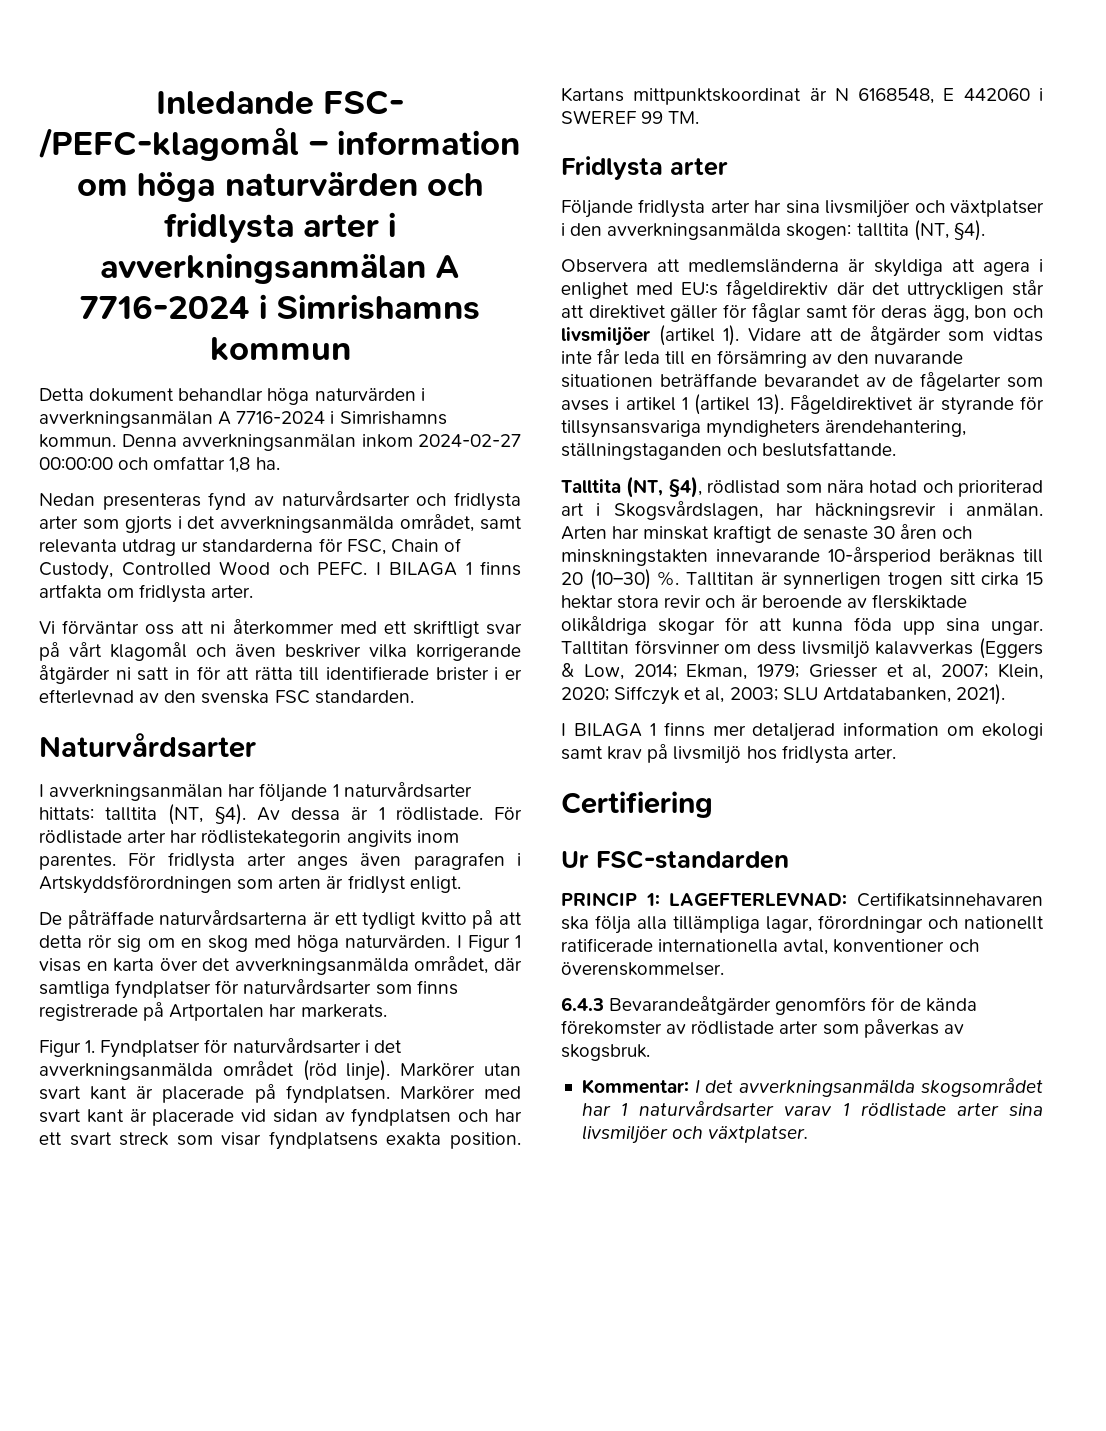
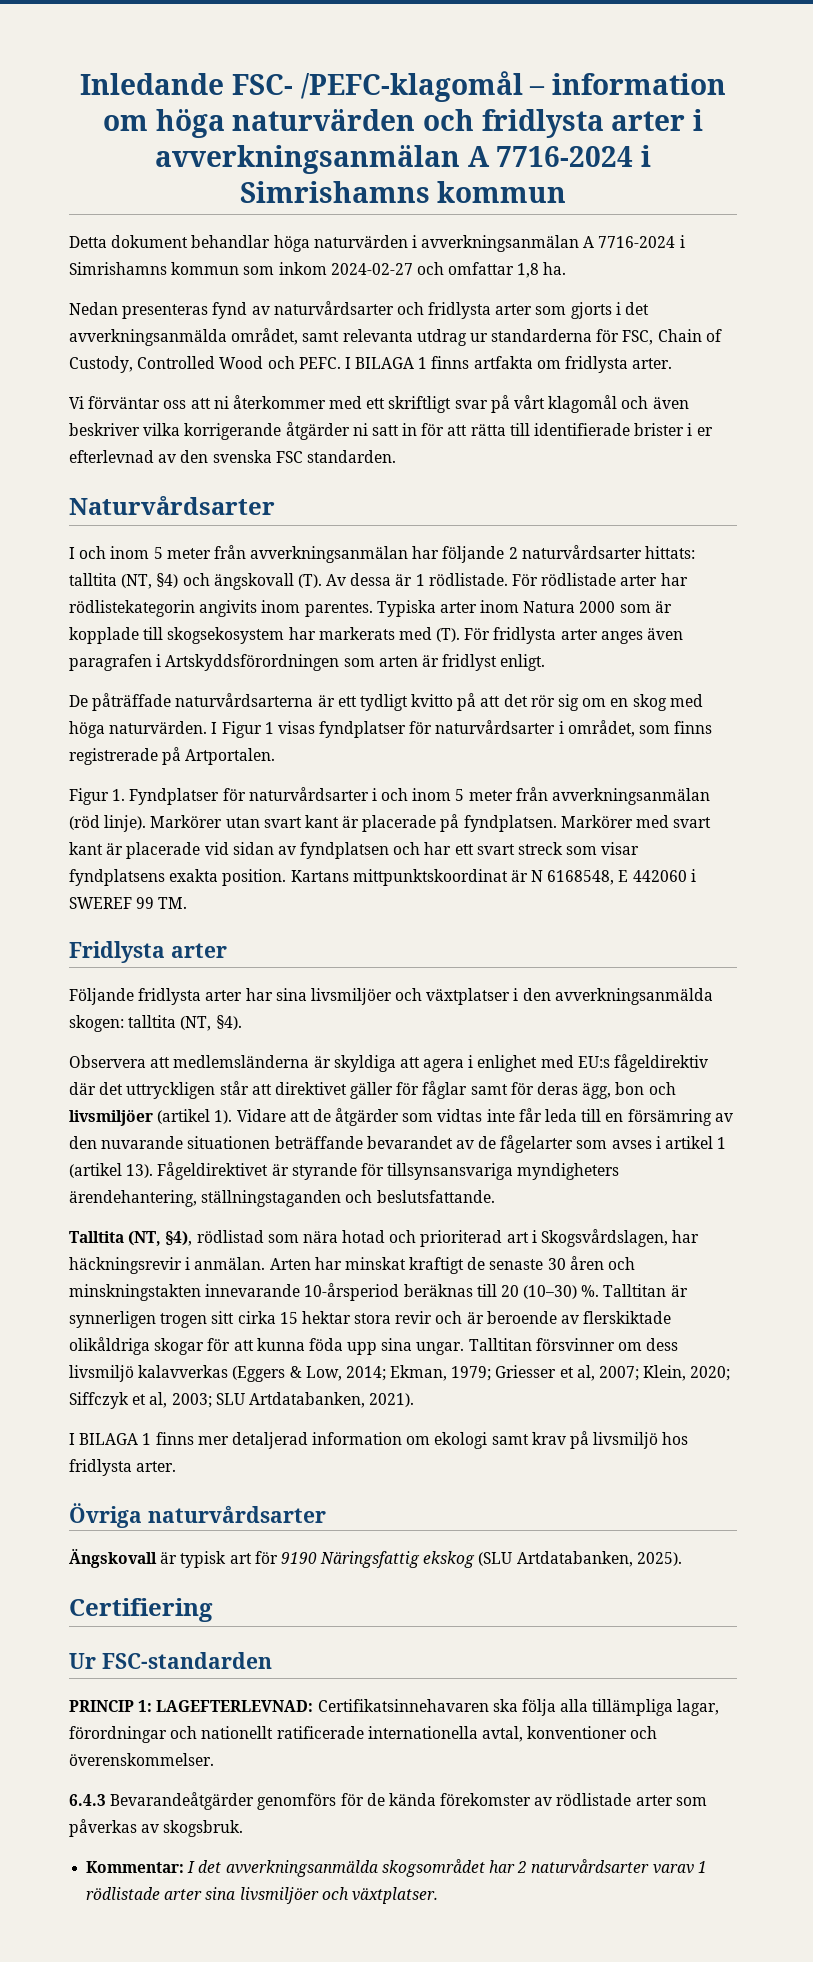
[39,434,356,451] kommun. Denna avverkningsanmälan -> [171,262,275,275] kommun som
[39,457,113,470] 00:00:00 -> (413, 269) none
(44, 790) none -> [79,545,246,559] och inom 5 meter från
[332,784,339,797] 1 -> [508,547,518,559] 2
[214,804,246,825] §4). -> [156,573,322,590] §4) och ängskovall (T).
(116, 861) none -> [376,600,672,617] [69,627,461,644] Typiska arter inom Natura 2000 som är kopplade till skogsekosystem har markerats med (T).
[39,935,82,948] detta -> [503,694,528,707] det
[86,956,522,975] [39,981,110,998] en karta över det avverkningsanmälda området, där samtliga -> (315, 727) none
(372, 987) none -> [558,720,635,737] i området,
[169,1004,387,1021] Artportalen har markerats. -> [185,748,276,765] Artportalen.
[373,1040,402,1053] [39,1061,294,1080] det avverkningsanmälda området -> [381,787,711,805] och inom 5 meter från avverkningsanmälan
(896, 752) none -> [69,1503,326,1528] [69,1548,682,1568] // Övriga naturvårdsarter // Ängskovall är typisk art för 9190 Näringsfattig ekskog (SLU Artdatabanken, 2025).
[621,1103,629,1116] 1 -> [517,1861,528,1873] 2

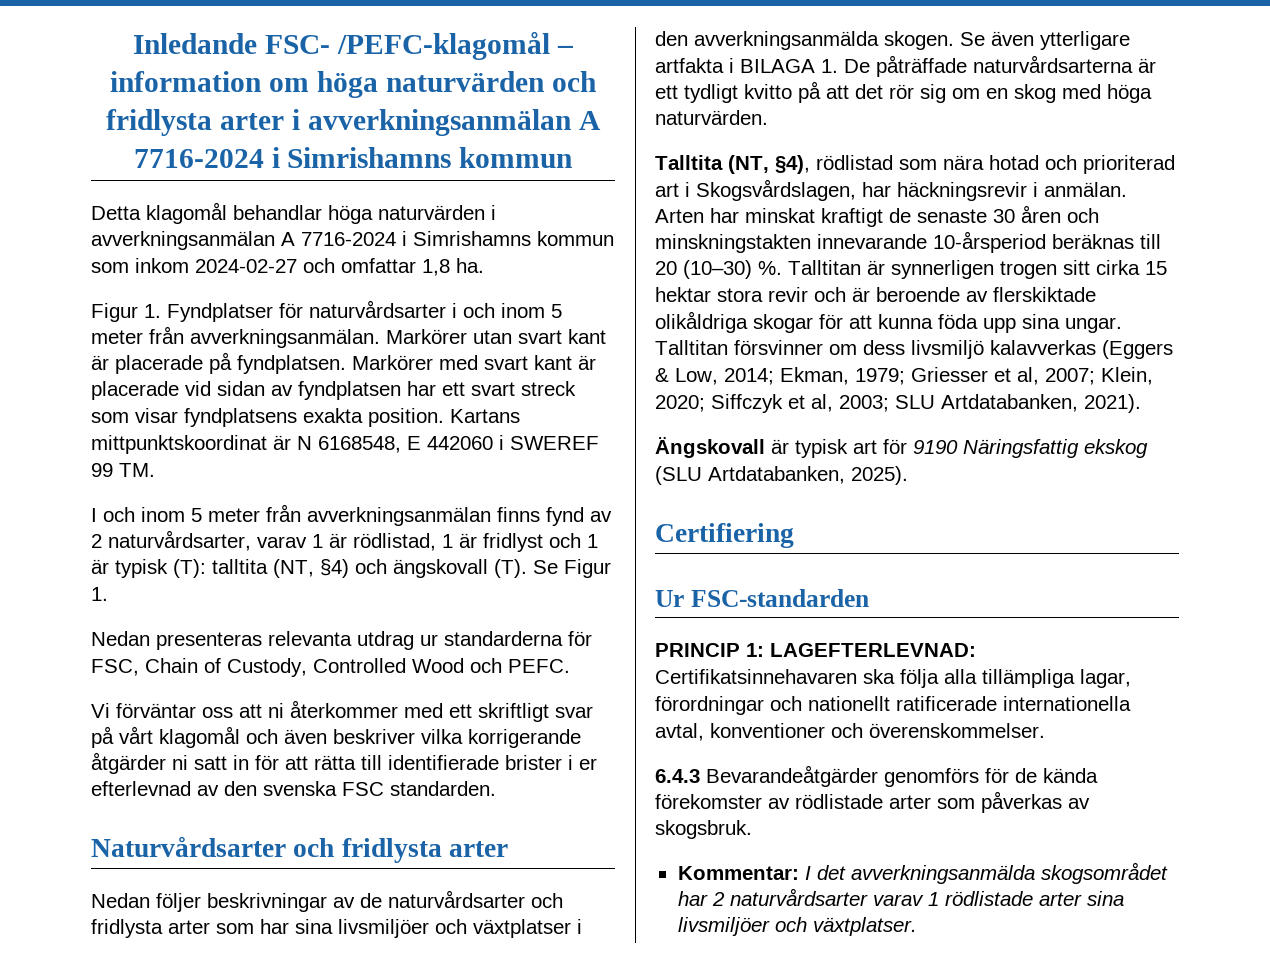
[111,235,189,248] dokument -> [146,202,227,224] klagomål
[69,301,650,319] [69,328,340,346] Nedan presenteras fynd av naturvårdsarter och fridlysta arter som gjorts i det avverkningsanmälda området, samt -> [91,300,562,322] [91,326,606,348] [91,352,596,374] [91,381,576,400] [91,408,520,427] [91,435,599,454] [91,463,155,477] [91,504,612,526] [91,530,598,552] [91,559,611,578] [91,587,108,601] [91,631,262,650] Figur 1. Fyndplatser för naturvårdsarter i och inom 5 meter från avverkningsanmälan. Markörer utan svart kant är placerade på fyndplatsen. Markörer med svart kant är placerade vid sidan av fyndplatsen har ett svart streck som visar fyndplatsens exakta position. Kartans mittpunktskoordinat är N 6168548, E 442060 i SWEREF 99 TM. // I och inom 5 meter från avverkningsanmälan finns fynd av 2 naturvårdsarter, varav 1 är rödlistad, 1 är fridlyst och 1 är typisk (T): talltita (NT, §4) och ängskovall (T). Se Figur 1. // Nedan presenteras
[344,356,673,373] I BILAGA 1 finns artfakta om fridlysta arter. -> (570, 666) none
[69,545,696,563] [69,573,688,590] [69,600,672,617] [69,627,684,644] [69,654,546,671] // I och inom 5 meter från avverkningsanmälan har följande 2 naturvårdsarter hittats: talltita (NT, §4) och ängskovall (T). Av dessa är 1 rödlistade. För rödlistade arter har rödlistekategorin angivits inom parentes. Typiska arter inom Natura 2000 som är kopplade till skogsekosystem har markerats med (T). För fridlysta arter anges även paragrafen i Artskyddsförordningen som arten är fridlyst enligt. // -> [293,838,509,863] [91,890,563,912] [91,919,582,938] [655,31,1130,50] [655,58,838,73] och fridlysta arter // Nedan följer beskrivningar av de naturvårdsarter och fridlysta arter som har sina livsmiljöer och växtplatser i den avverkningsanmälda skogen. Se även ytterligare artfakta i BILAGA 1.
[211,720,713,738] [69,747,276,765] [69,787,711,805] [69,814,712,832] [69,842,640,859] [69,869,696,886] [69,897,188,909] [69,941,227,963] [69,988,713,1005] [69,1015,242,1032] [69,1054,709,1072] [69,1081,676,1099] [69,1108,733,1126] [69,1135,727,1153] [69,1162,620,1180] [69,1190,495,1207] I Figur 1 visas fyndplatser för naturvårdsarter i området, som finns registrerade på Artportalen. // Figur 1. Fyndplatser för naturvårdsarter i och inom 5 meter från avverkningsanmälan (röd linje). Markörer utan svart kant är placerade på fyndplatsen. Markörer med svart kant är placerade vid sidan av fyndplatsen och har ett svart streck som visar fyndplatsens exakta position. Kartans mittpunktskoordinat är N 6168548, E 442060 i SWEREF 99 TM. // Fridlysta arter // Följande fridlysta arter har sina livsmiljöer och växtplatser i den avverkningsanmälda skogen: talltita (NT, §4). // Observera att medlemsländerna är skyldiga att agera i enlighet med EU:s fågeldirektiv där det uttryckligen står att direktivet gäller för fåglar samt för deras ägg, bon och livsmiljöer (artikel 1). Vidare att de åtgärder som vidtas inte får leda till en försämring av den nuvarande situationen beträffande bevarandet av de fågelarter som avses i artikel 1 (artikel 13). Fågeldirektivet är styrande för tillsynsansvariga myndigheters ärendehantering, ställningstaganden och beslutsfattande. -> (768, 117) none
[69,1431,689,1449] [69,1459,177,1476] [69,1503,326,1528] // I BILAGA 1 finns mer detaljerad information om ekologi samt krav på livsmiljö hos fridlysta arter. // Övriga naturvårdsarter -> (1141, 403) none

